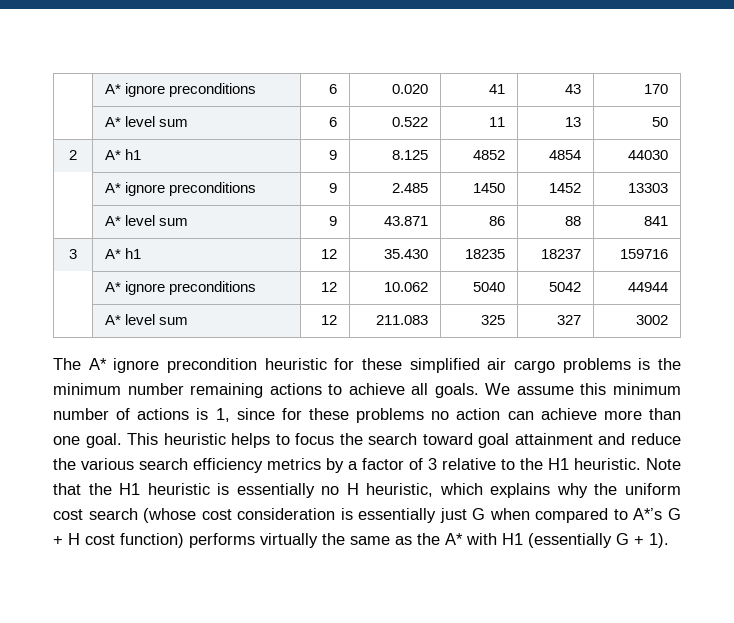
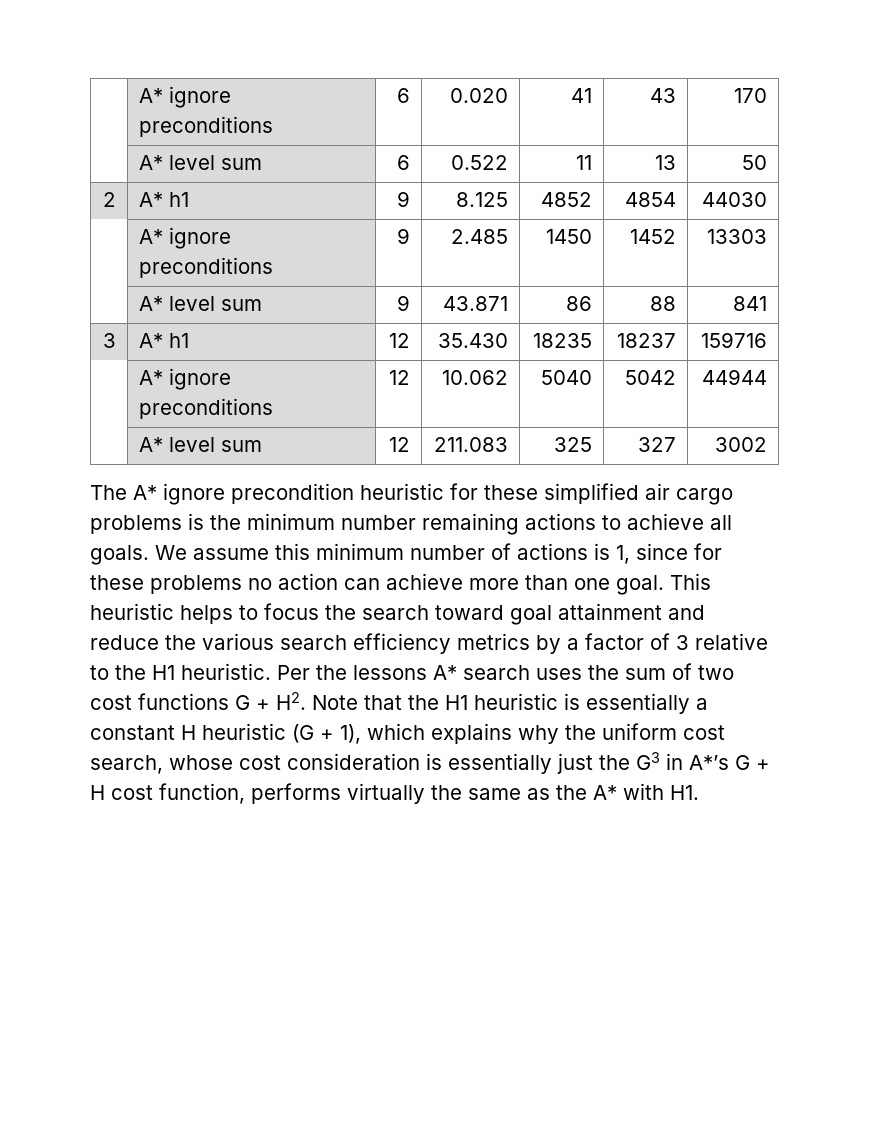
(641, 464) none -> [277,663,734,680] [90,692,306,710] Per the lessons A* search uses the sum of two cost functions G + H2.
[321,483,434,497] no H heuristic, -> [696,698,708,710] [90,723,361,744] a constant H heuristic (G + 1),
[88,508,197,523] search (whose -> [90,755,233,774] search, whose
[472,508,628,523] G when compared to -> [599,752,683,770] the G3 in
[120,533,184,548] function) -> [159,783,245,804] function,
[502,533,669,548] H1 (essentially G + 1). -> [670,785,699,800] H1.

